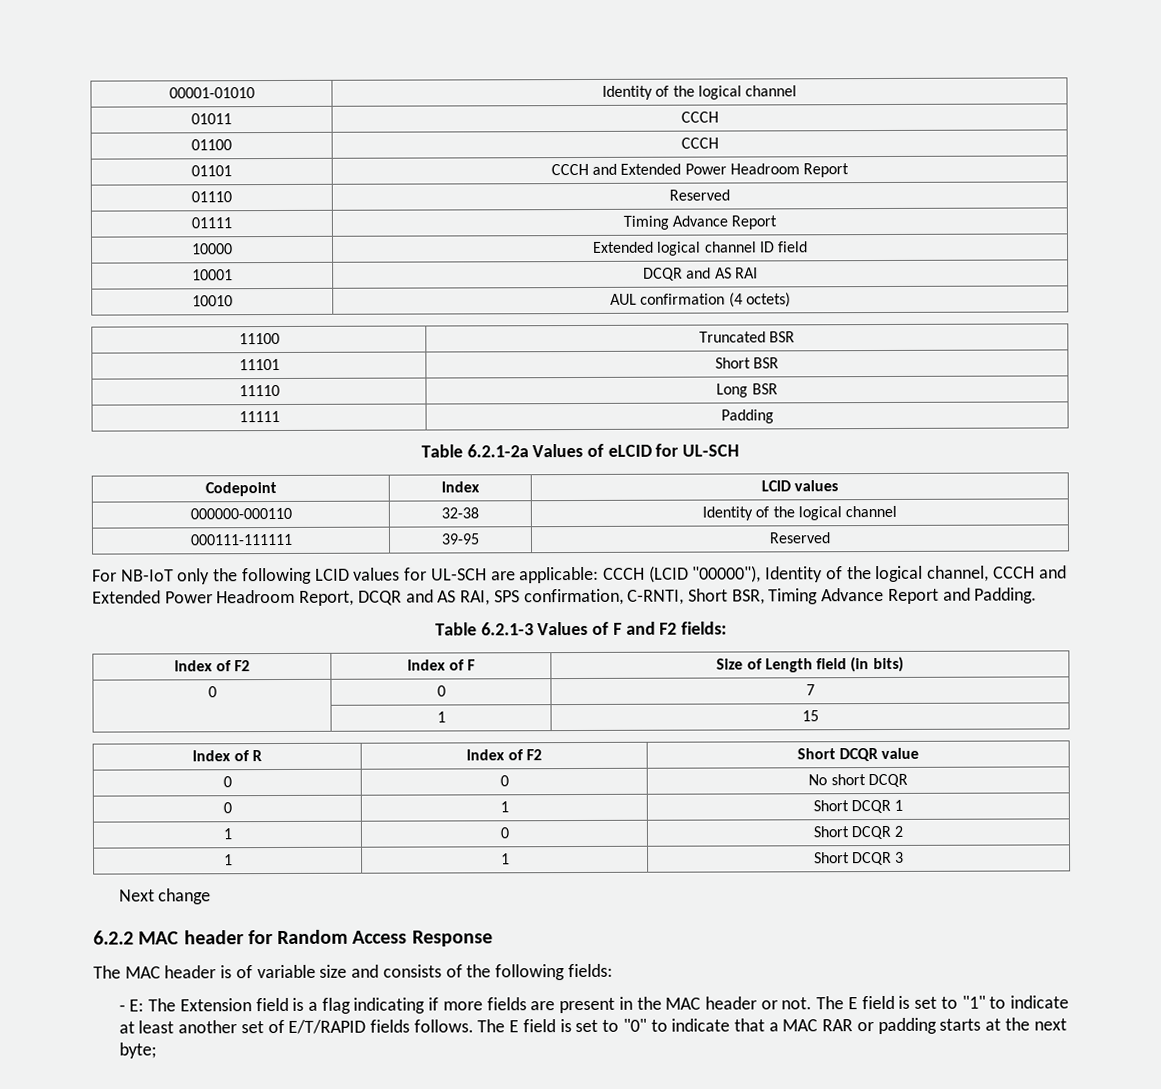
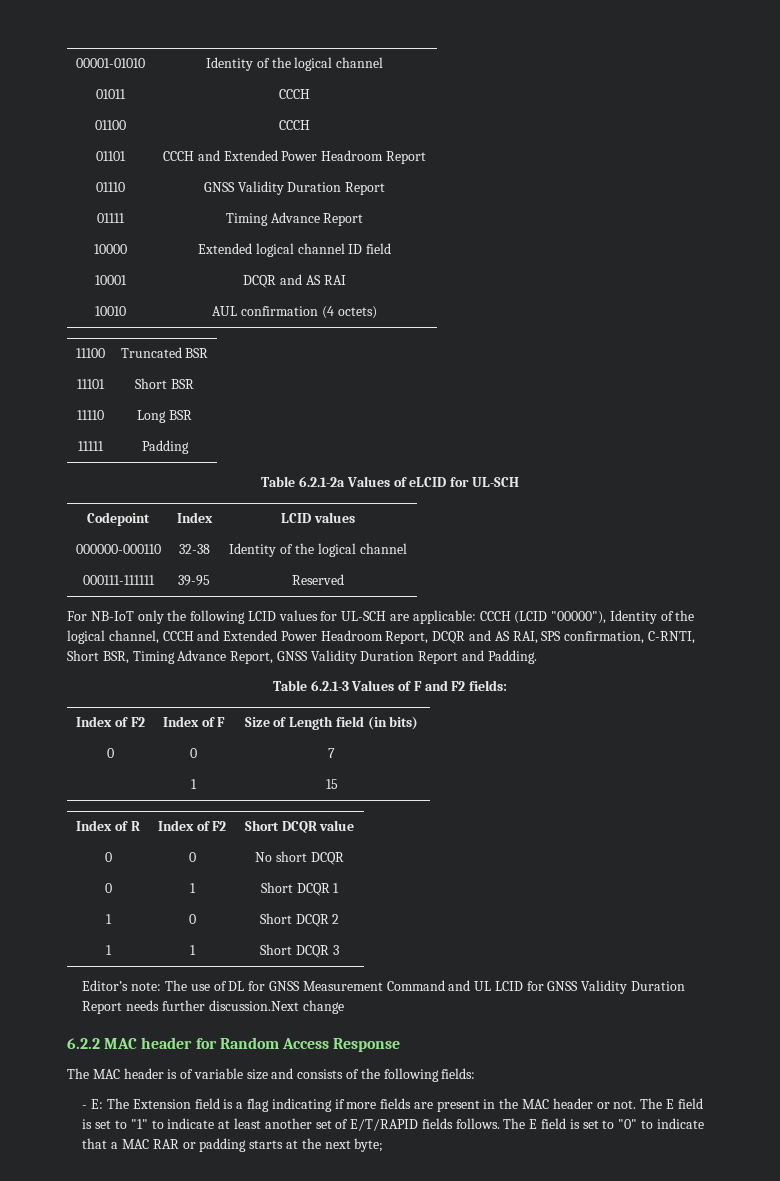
[668,189,730,201] Reserved -> [203,181,386,195] GNSS Validity Duration Report
(885, 594) none -> [230,650,415,664] Report, GNSS Validity Duration
[118,889,155,902] Next -> [82,980,685,994] [82,1000,299,1014] Editor’s note: The use of DL for GNSS Measurement Command and UL LCID for GNSS Validity Duration Report needs further discussion.Next

